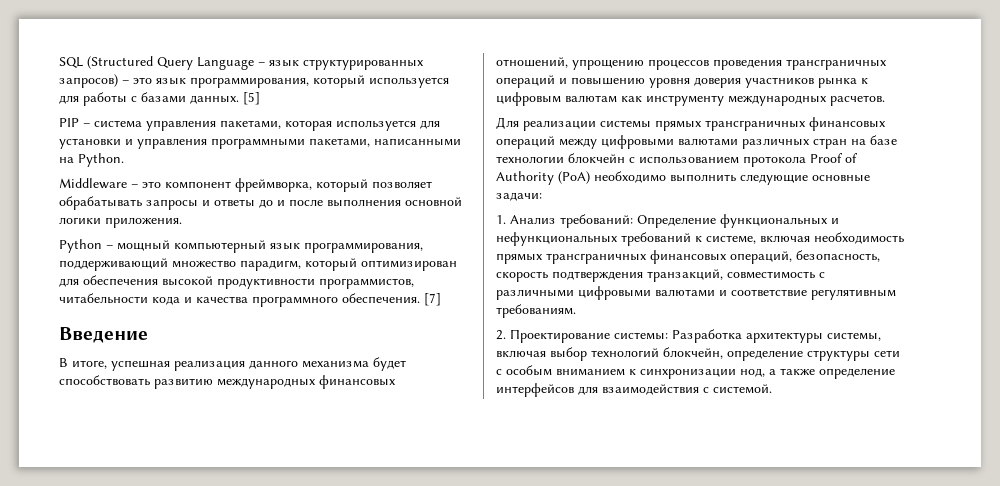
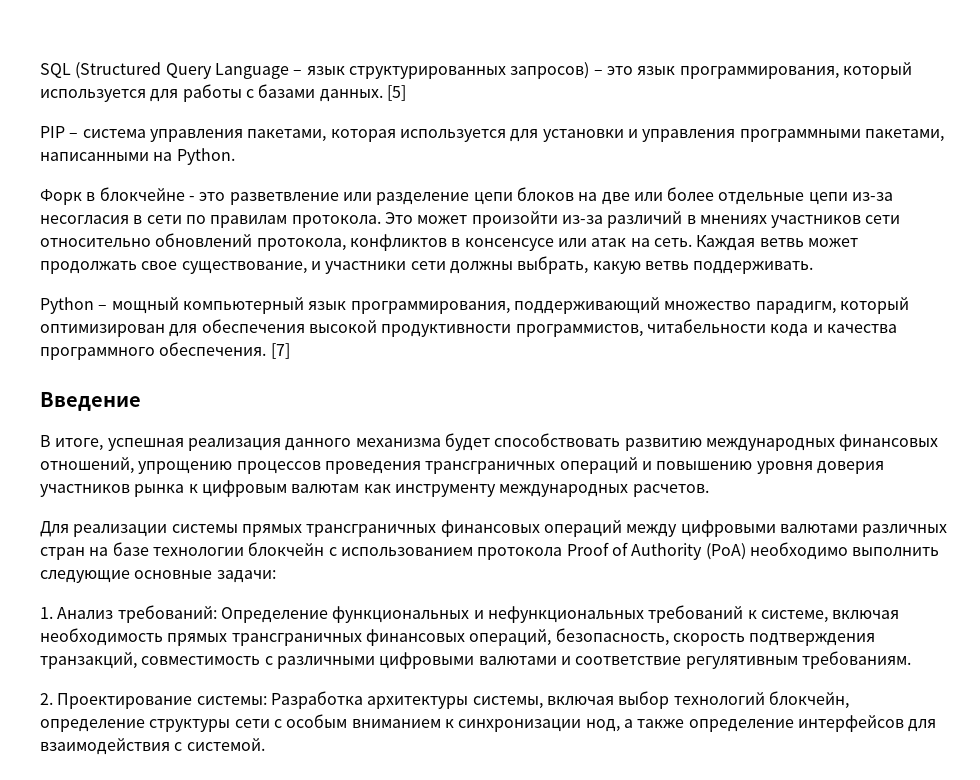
[59,178,432,192] [59,196,462,210] [59,217,182,228] Middleware – это компонент фреймворка, который позволяет обрабатывать запросы и ответы до и после выполнения основной логики приложения. -> [40,187,894,205] [40,211,901,228] [40,233,858,251] [40,256,814,274] Форк в блокчейне - это разветвление или разделение цепи блоков на две или более отдельные цепи из-за несогласия в сети по правилам протокола. Это может произойти из-за различий в мнениях участников сети относительно обновлений протокола, конфликтов в консенсусе или атак на сеть. Каждая ветвь может продолжать свое существование, и участники сети должны выбрать, какую ветвь поддерживать.

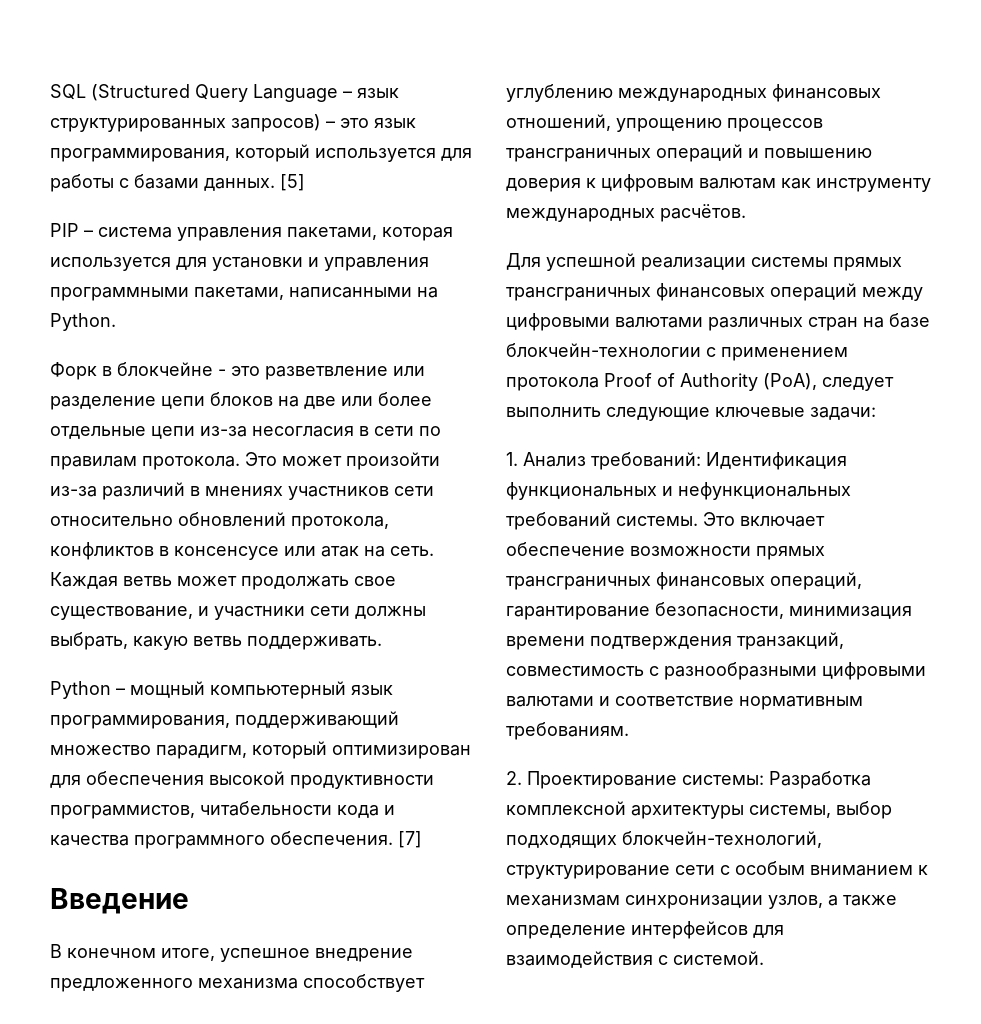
[55,433,702,451] итоге, успешная реализация данного механизма будет способствовать развитию -> [67,948,413,962] [50,974,425,992] [506,84,613,102] конечном итоге, успешное внедрение предложенного механизма способствует углублению
[324,461,421,474] проведения -> (823, 125) none
[756,461,884,474] [40,484,185,497] уровня доверия участников рынка -> [506,178,581,192] доверия
[632,484,709,497] расчетов. -> [660,204,746,222] расчётов.
(69, 529) none -> [546,253,636,271] успешной
[152,542,473,556] технологии блокчейн с использованием -> [506,343,848,361] блокчейн-технологии с применением
[705,542,848,560] (PoA) необходимо -> [763,373,894,391] (PoA), следует
[134,570,213,579] основные -> [715,407,805,417] ключевые
[220,607,328,623] Определение -> [706,452,847,470] Идентификация
[747,610,900,623] [40,628,745,646] к системе, включая необходимость прямых трансграничных финансовых операций, безопасность, скорость -> [616,512,825,527] [506,542,825,560] [506,572,862,590] [506,602,912,620] [506,636,585,650] системы. Это включает обеспечение возможности прямых трансграничных финансовых операций, гарантирование безопасности, минимизация времени
[276,656,375,669] различными -> [664,662,817,680] разнообразными
[685,656,798,669] регулятивным -> [739,696,863,710] нормативным
(363, 700) none -> [506,801,626,815] комплексной
[546,691,849,709] [40,719,231,732] включая выбор технологий блокчейн, определение структуры -> [836,801,892,819] [506,831,822,848] [506,865,670,879] выбор подходящих блокчейн-технологий, структурирование
[458,719,620,732] синхронизации нод, -> [506,895,823,909] механизмам синхронизации узлов,

